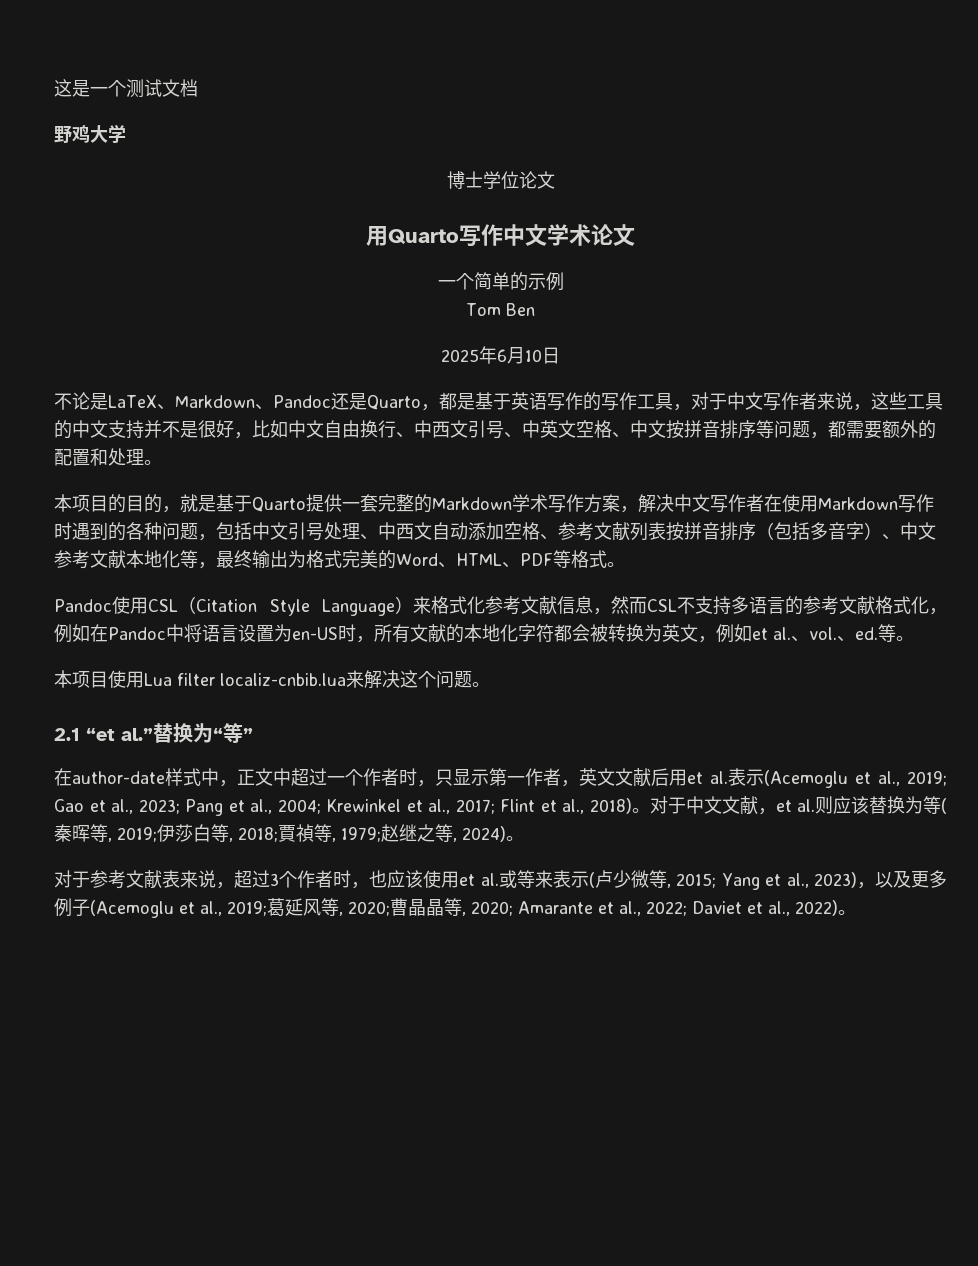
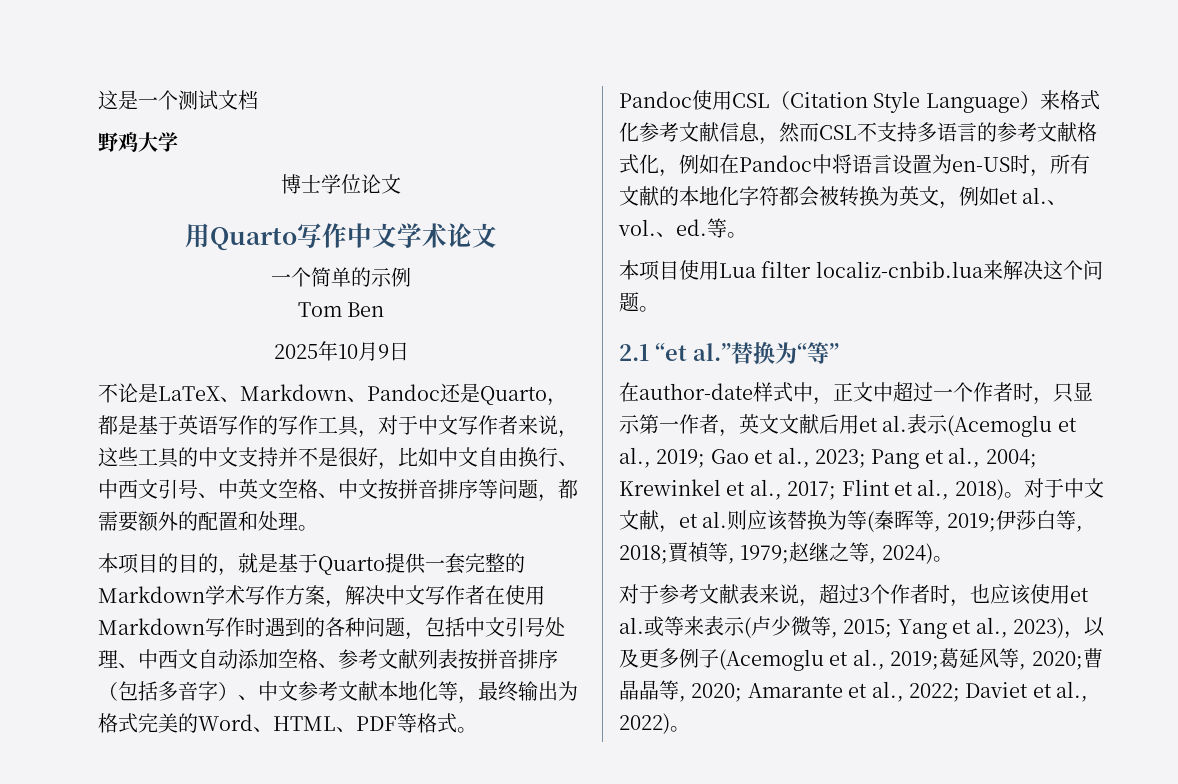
[497,347,542,364] 6月10 -> [337,342,389,361] 10月9

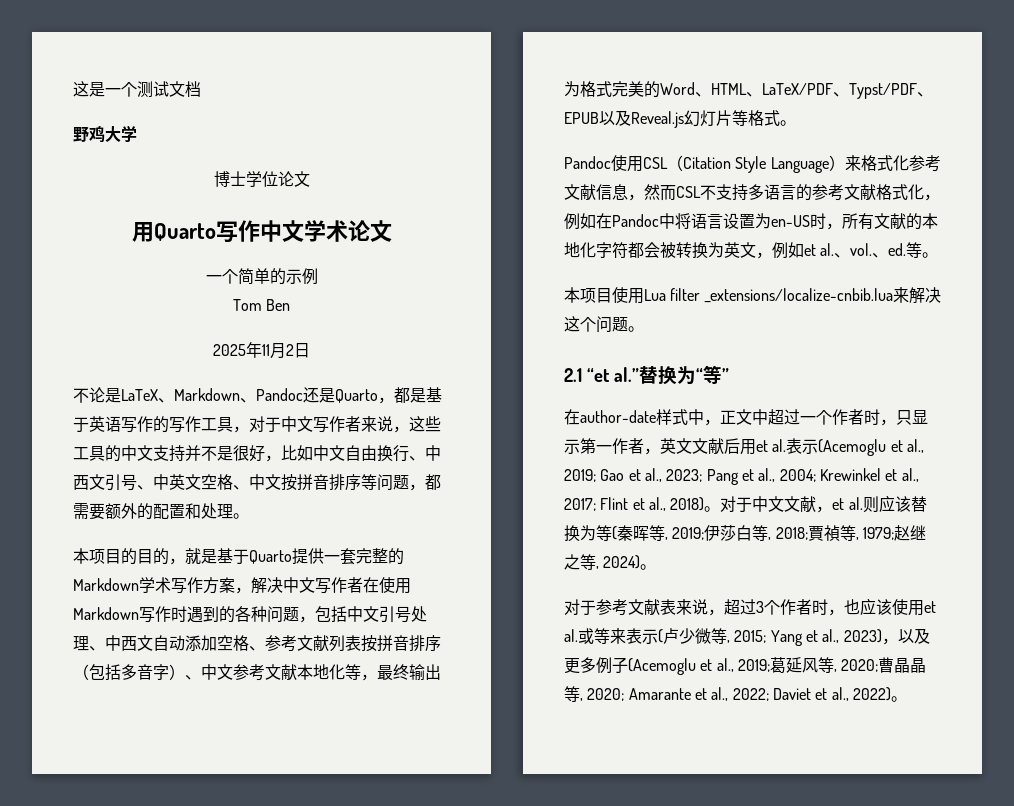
[337,342,389,361] 10月9 -> [262,343,294,359] 11月2
[356,716,397,731] PDF -> [762,83,933,99] [564,110,732,128] LaTeX/PDF、Typst/PDF、EPUB以及Reveal.js幻灯片
[815,261,983,278] localiz-cnbib.lua -> [703,288,893,303] _extensions/localize-cnbib.lua

